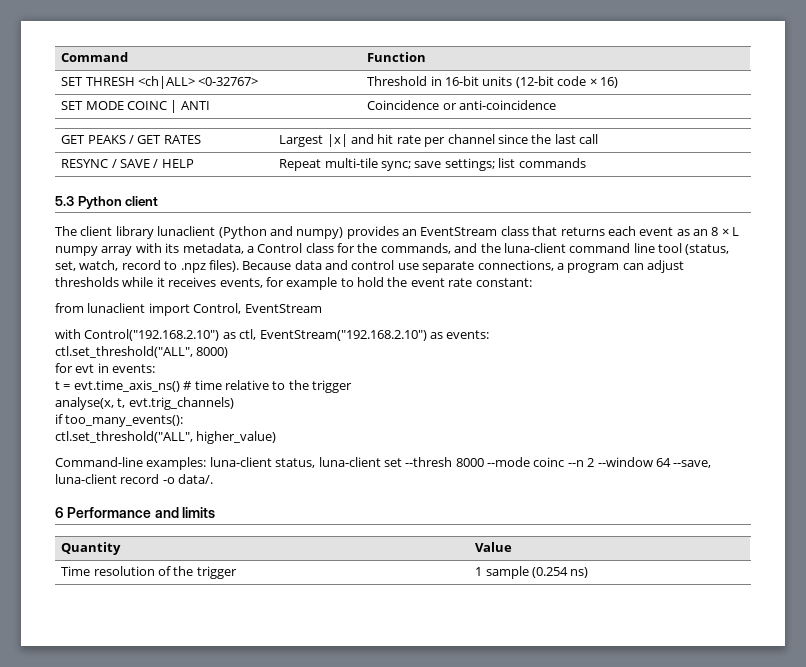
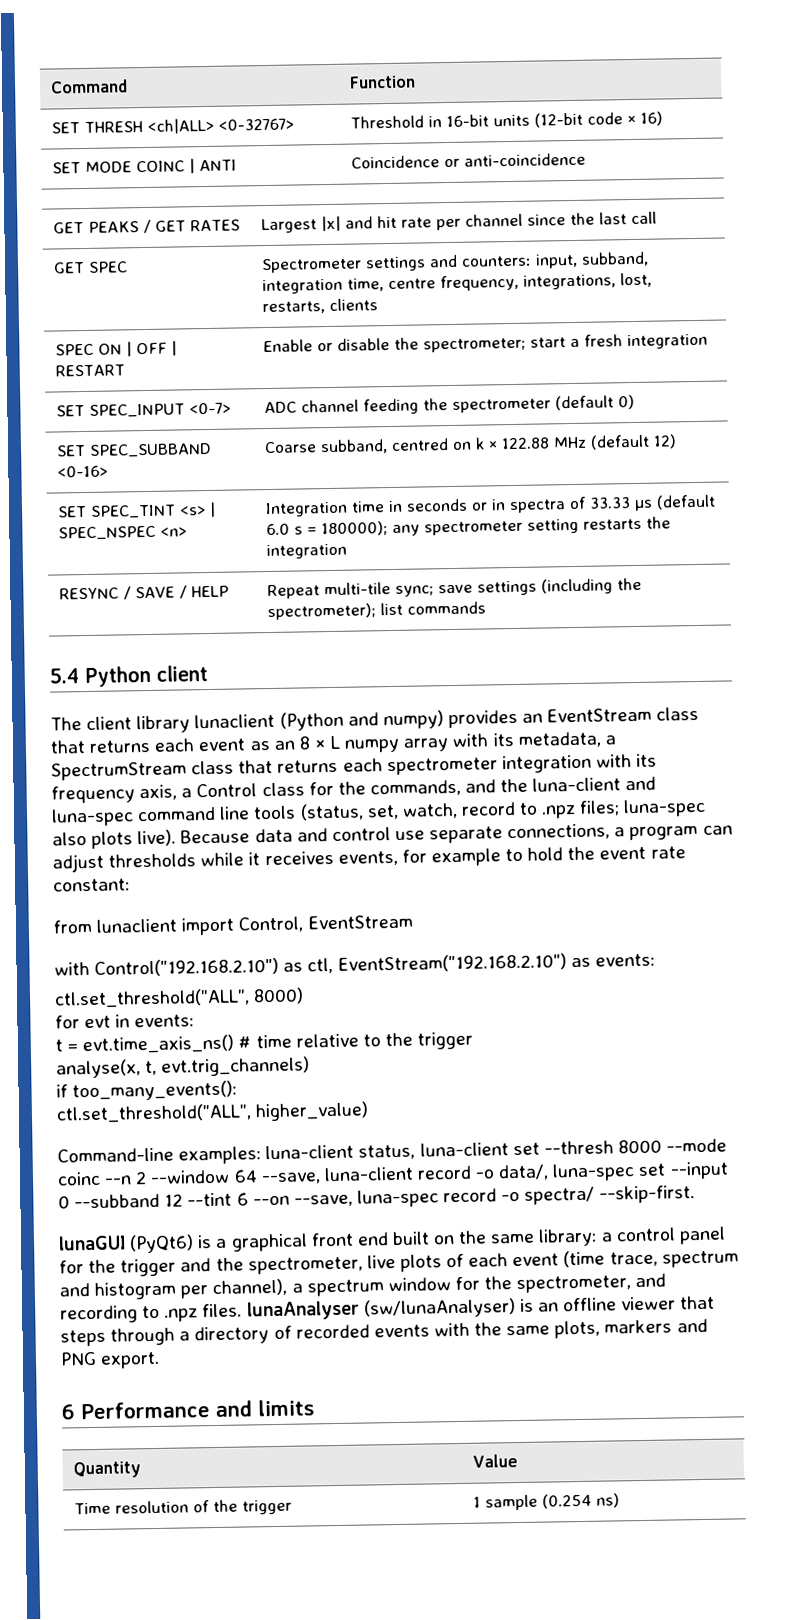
(599, 139) none -> [53,261,129,274] [261,251,650,274] [262,272,653,295] [262,298,379,315] [55,340,178,357] [55,364,126,377] [263,333,709,353] [56,402,232,418] [264,394,636,415] [56,442,213,458] [57,465,109,478] [264,434,678,455] [57,501,217,519] [58,525,188,541] [265,494,717,518] [266,516,672,537] [266,543,348,560] // GET SPEC | Spectrometer settings and counters: input, subband, integration time, centre frequency, integrations, lost, restarts, clients // SPEC ON | OFF | RESTART | Enable or disable the spectrometer; start a fresh integration // SET SPEC_INPUT <0-7> | ADC channel feeding the spectrometer (default 0) // SET SPEC_SUBBAND <0-16> | Coarse subband, centred on k × 122.88 MHz (default 12) // SET SPEC_TINT <s> | SPEC_NSPEC <n> | Integration time in seconds or in spectra of 33.33 µs (default 6.0 s = 180000); any spectrometer setting restarts the integration
[444,158,495,171] settings; -> [477,577,643,596] [267,603,377,621] settings (including the spectrometer);
[55,196,74,206] 5.3 -> [49,668,79,684] 5.4
(254, 249) none -> [51,753,658,781] [51,784,193,804] SpectrumStream class that returns each spectrometer integration with its frequency axis, a
(566, 248) none -> [625,776,657,791] [51,808,134,827] and luna-spec
[658,243,682,253] tool -> [253,805,297,820] tools
[208,260,239,272] files). -> [579,798,707,818] [52,829,177,849] files; luna-spec also plots live).
[178,474,214,484] data/. -> [498,1161,729,1182] [58,1185,696,1209] [58,1226,726,1254] [59,1250,739,1277] [59,1273,667,1300] [60,1295,716,1324] [60,1318,708,1347] [60,1351,161,1369] data/, luna-spec set --input 0 --subband 12 --tint 6 --on --save, luna-spec record -o spectra/ --skip-first. // lunaGUI (PyQt6) is a graphical front end built on the same library: a control panel for the trigger and the spectrometer, live plots of each event (time trace, spectrum and histogram per channel), a spectrum window for the spectrometer, and recording to .npz files. lunaAnalyser (sw/lunaAnalyser) is an offline viewer that steps through a directory of recorded events with the same plots, markers and PNG export.

